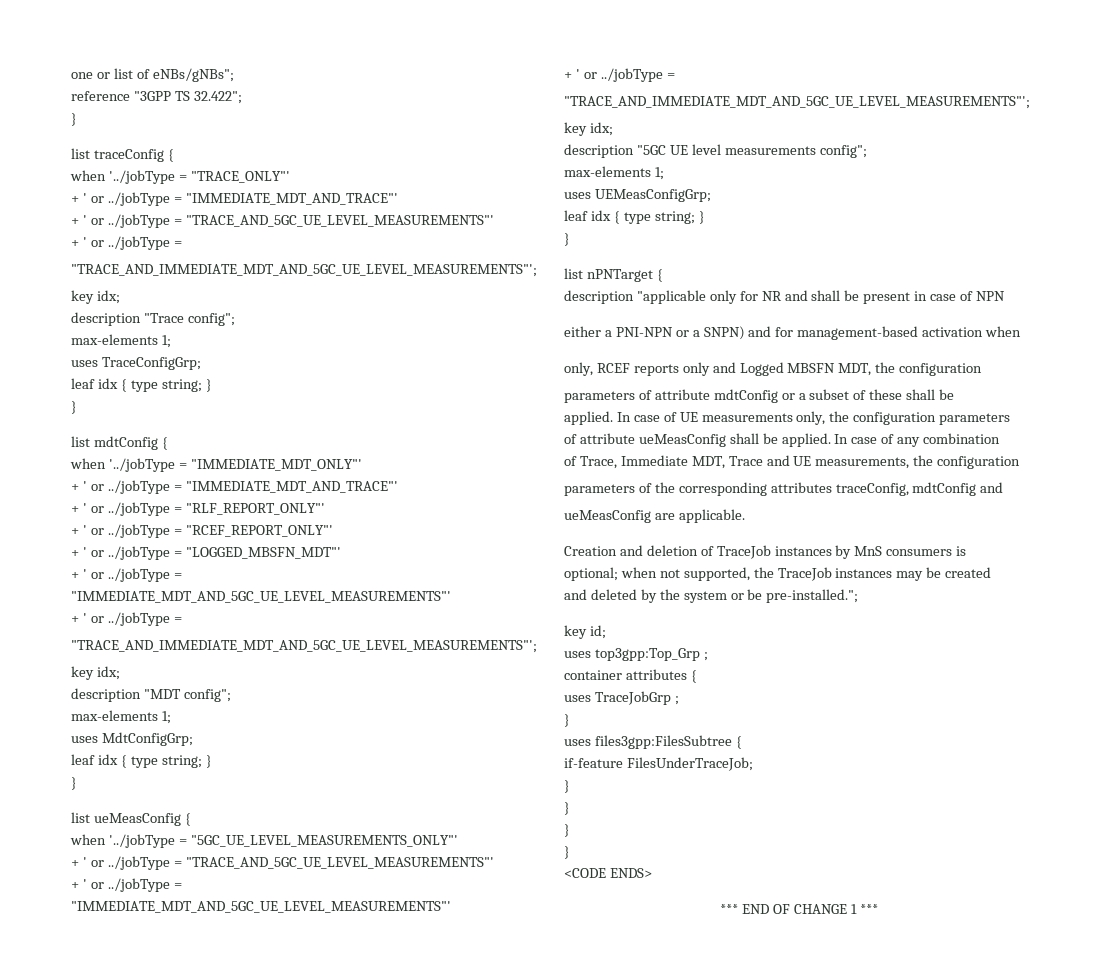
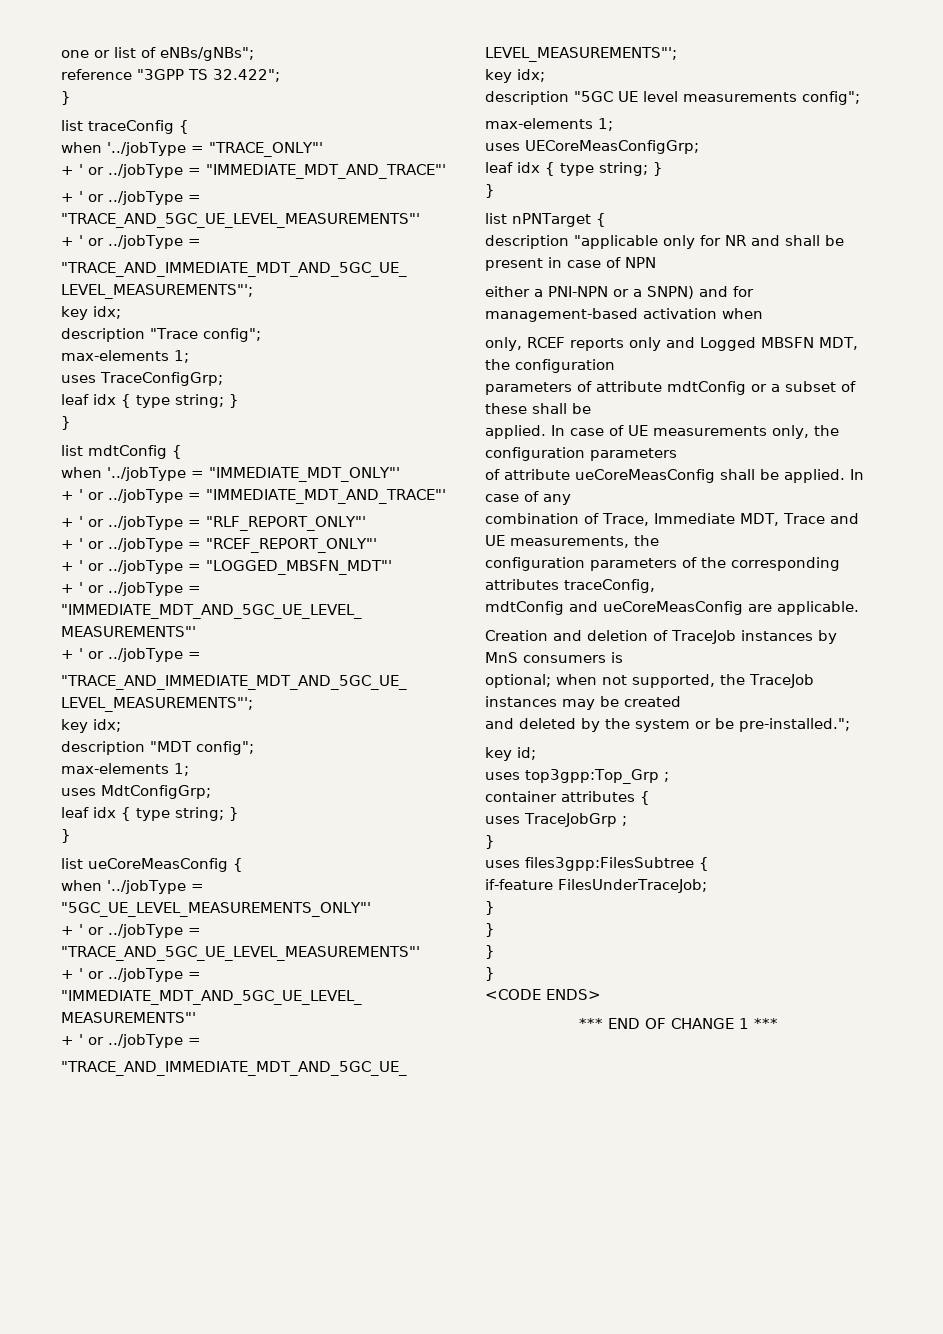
[93,813,181,826] ueMeasConfig -> [88,858,228,872] ueCoreMeasConfig
[594,189,711,202] UEMeasConfigGrp; -> [525,140,699,154] UECoreMeasConfigGrp;
[638,434,726,447] ueMeasConfig -> [575,469,715,483] ueCoreMeasConfig
(921, 442) none -> (571, 499) //
(1001, 438) // -> (579, 518) none
[937,456,1021,469] configuration // -> [485,557,585,571] // configuration
(909, 489) none -> (655, 586) //
[564,510,651,523] // ueMeasConfig -> [603,601,743,615] ueCoreMeasConfig

